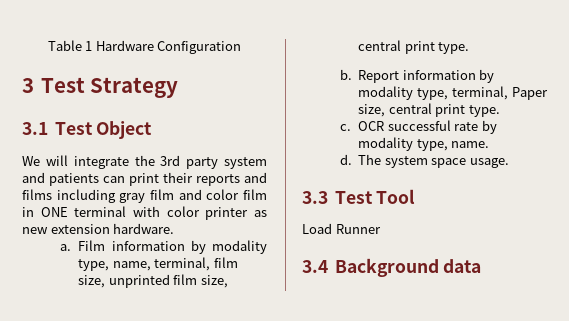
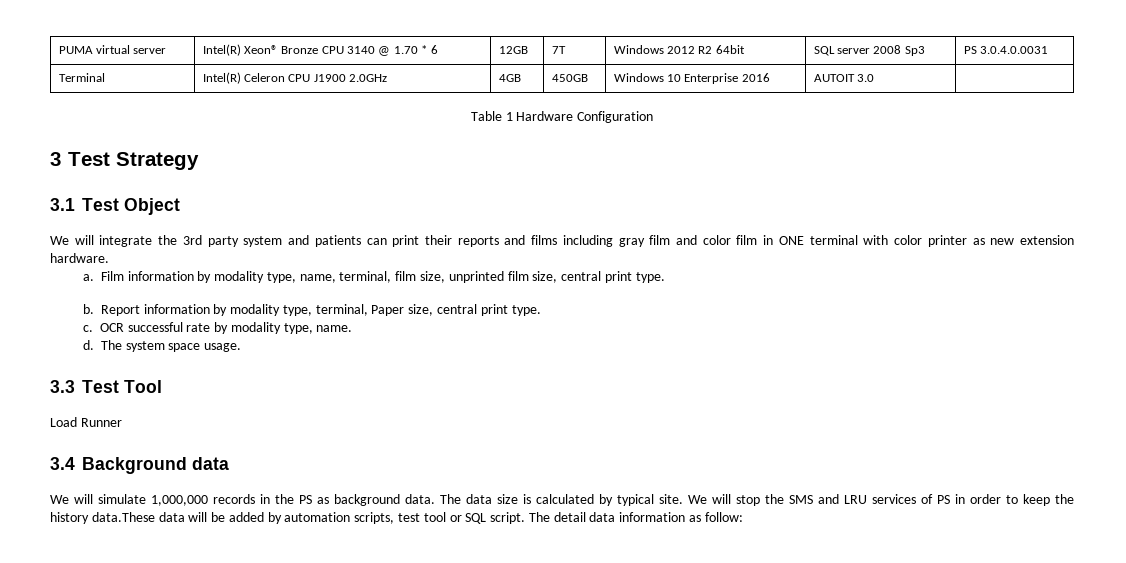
(47, 45) none -> [58,45,167,54] [202,44,438,56] [498,46,528,54] [551,46,566,54] [613,45,745,54] [813,45,925,56] [963,46,1048,54] [58,73,105,82] [202,72,388,84] [498,74,521,82] [551,74,588,82] [613,73,770,84] [813,74,874,82] PUMA virtual server | Intel(R) Xeon® Bronze CPU 3140 @ 1.70 * 6 | 12GB | 7T | Windows 2012 R2 64bit | SQL server 2008 Sp3 | PS 3.0.4.0.0031 // Terminal | Intel(R) Celeron CPU J1900 2.0GHz | 4GB | 450GB | Windows 10 Enterprise 2016 | AUTOIT 3.0 | //
(482, 266) none -> [50,494,1074,506] [50,512,743,524] // We will simulate 1,000,000 records in the PS as background data. The data size is calculated by typical site. We will stop the SMS and LRU services of PS in order to keep the history data.These data will be added by automation scripts, test tool or SQL script. The detail data information as follow:

